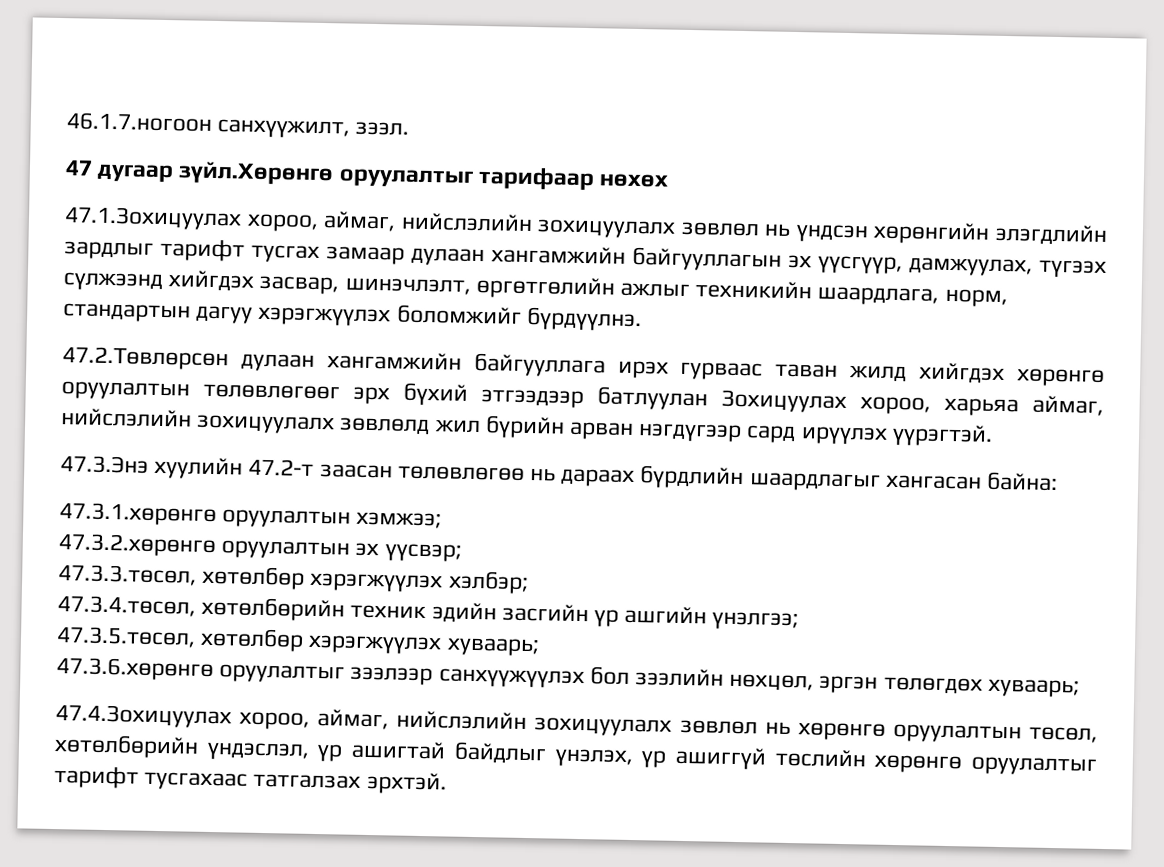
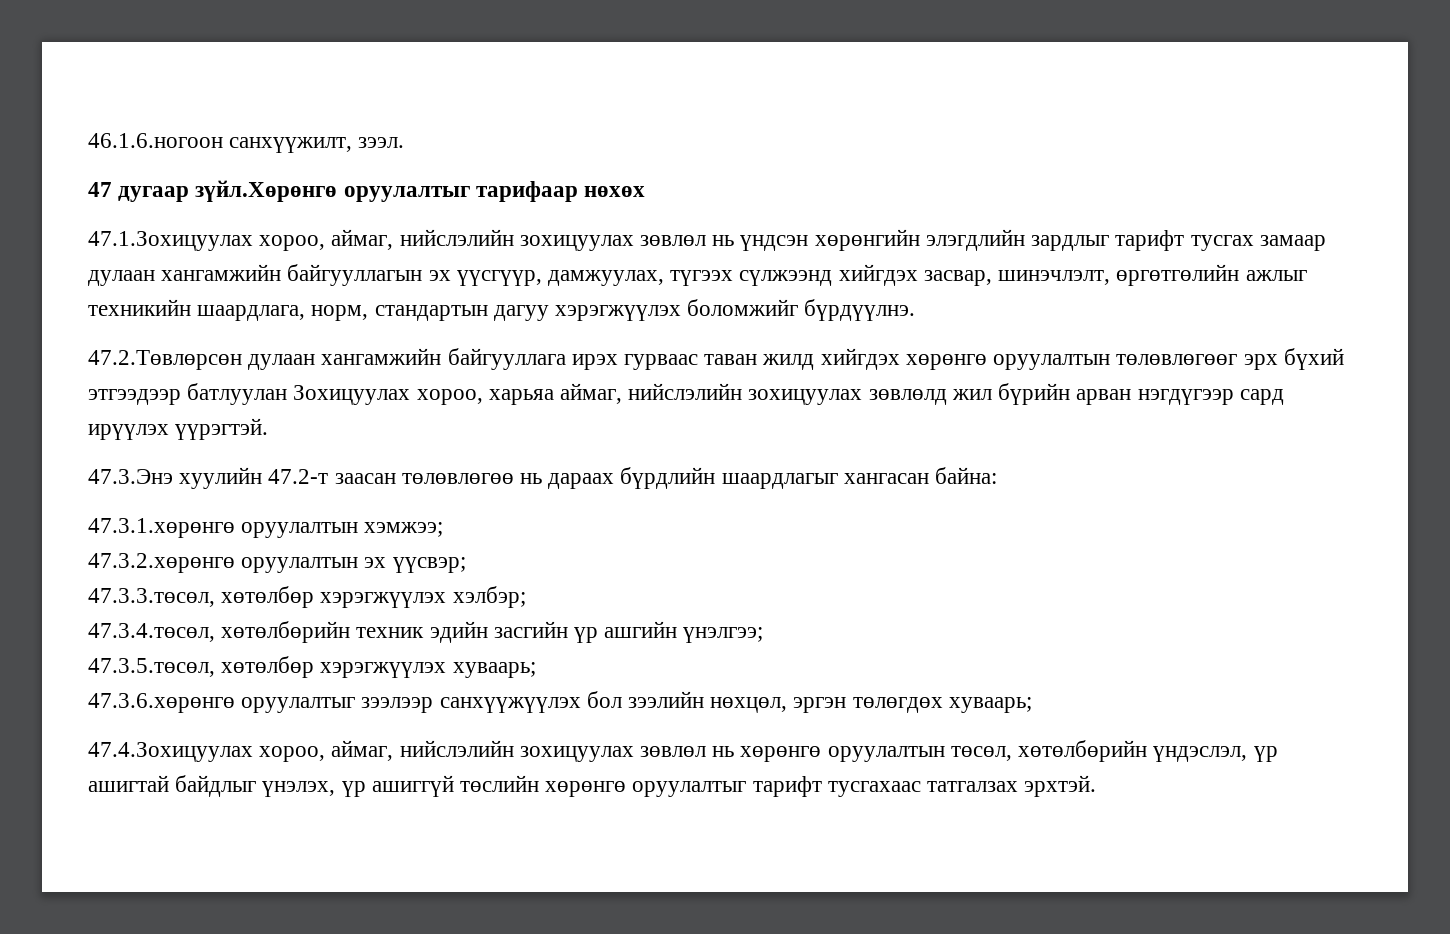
[66,112,212,132] 46.1.7.ногоон -> [88,133,223,148] 46.1.6.ногоон
[537,219,677,239] зохицуулалх -> [519,235,634,251] зохицуулах
[196,414,336,435] зохицуулалх -> [748,389,863,405] зохицуулах
[534,717,673,737] зохицуулалх -> [519,746,634,762] зохицуулах

